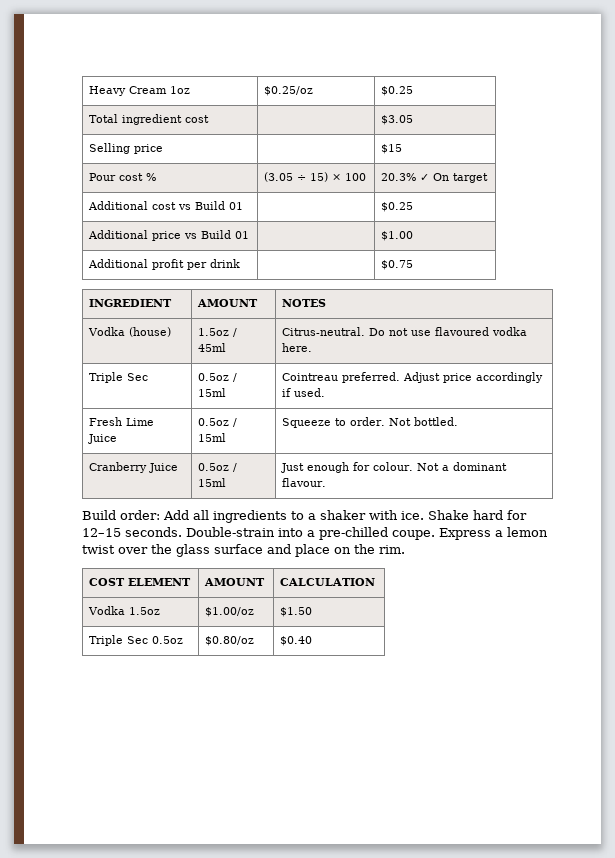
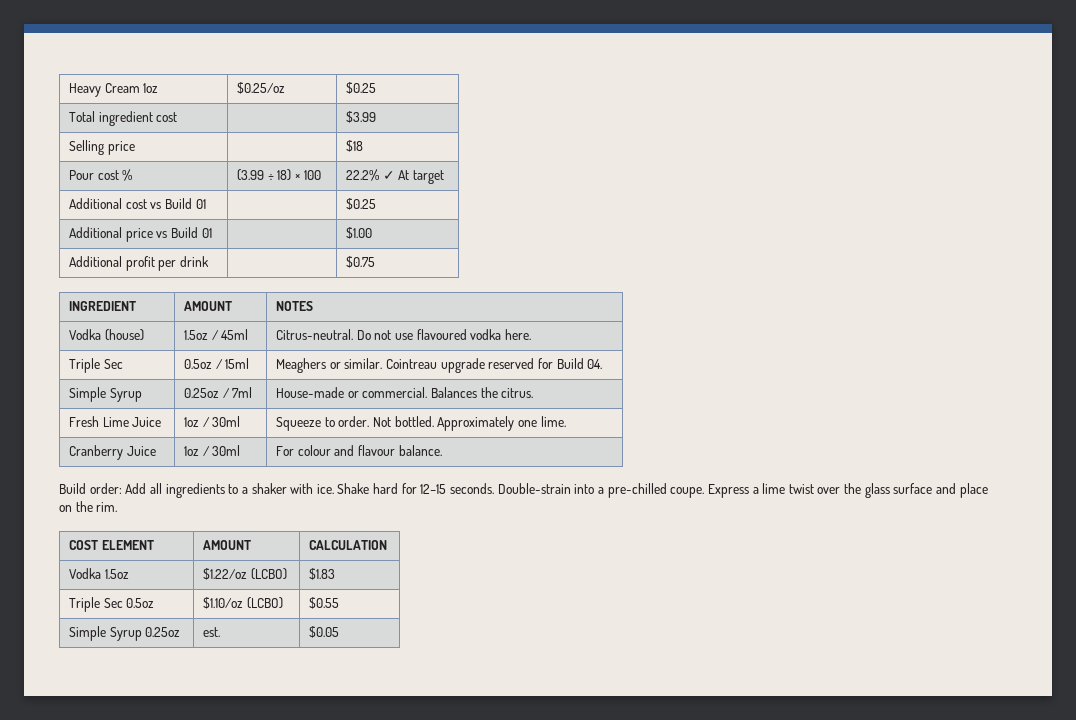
[381,115,414,125] $3.05 -> [346,111,377,123] $3.99
[381,144,403,154] $15 -> [346,140,364,152] $18
[264,172,329,182] (3.05 ÷ 15) -> [237,169,292,181] (3.99 ÷ 18)
[381,173,450,181] 20.3% ✓ On -> [346,169,410,181] 22.2% ✓ At
[282,372,544,383] [282,388,326,397] Cointreau preferred. Adjust price accordingly if used. -> [276,358,603,373] [69,387,142,402] [184,387,253,398] [276,387,534,398] Meaghers or similar. Cointreau upgrade reserved for Build 04. // Simple Syrup | 0.25oz / 7ml | House-made or commercial. Balances the citrus.
[198,418,238,427] [198,433,227,442] 0.5oz / 15ml -> [184,416,241,427] 1oz / 30ml
(459, 421) none -> [437,416,566,431] Approximately one lime.
[198,463,238,472] [198,478,227,487] [281,462,508,473] [282,478,327,487] 0.5oz / 15ml | Just enough for colour. Not a dominant flavour. -> [184,445,241,456] [276,445,442,456] 1oz / 30ml | For colour and flavour balance.
[507,527,548,537] lemon -> [762,483,786,494] lime
[205,607,255,617] [280,607,313,617] $1.00/oz | $1.50 -> [203,568,287,580] [309,568,336,580] $1.22/oz (LCBO) | $1.83
[205,636,255,646] [280,636,313,646] $0.80/oz | $0.40 -> [203,597,283,609] [309,597,340,609] [69,626,181,641] [203,627,221,637] [309,626,340,638] $1.10/oz (LCBO) | $0.55 // Simple Syrup 0.25oz | est. | $0.05

